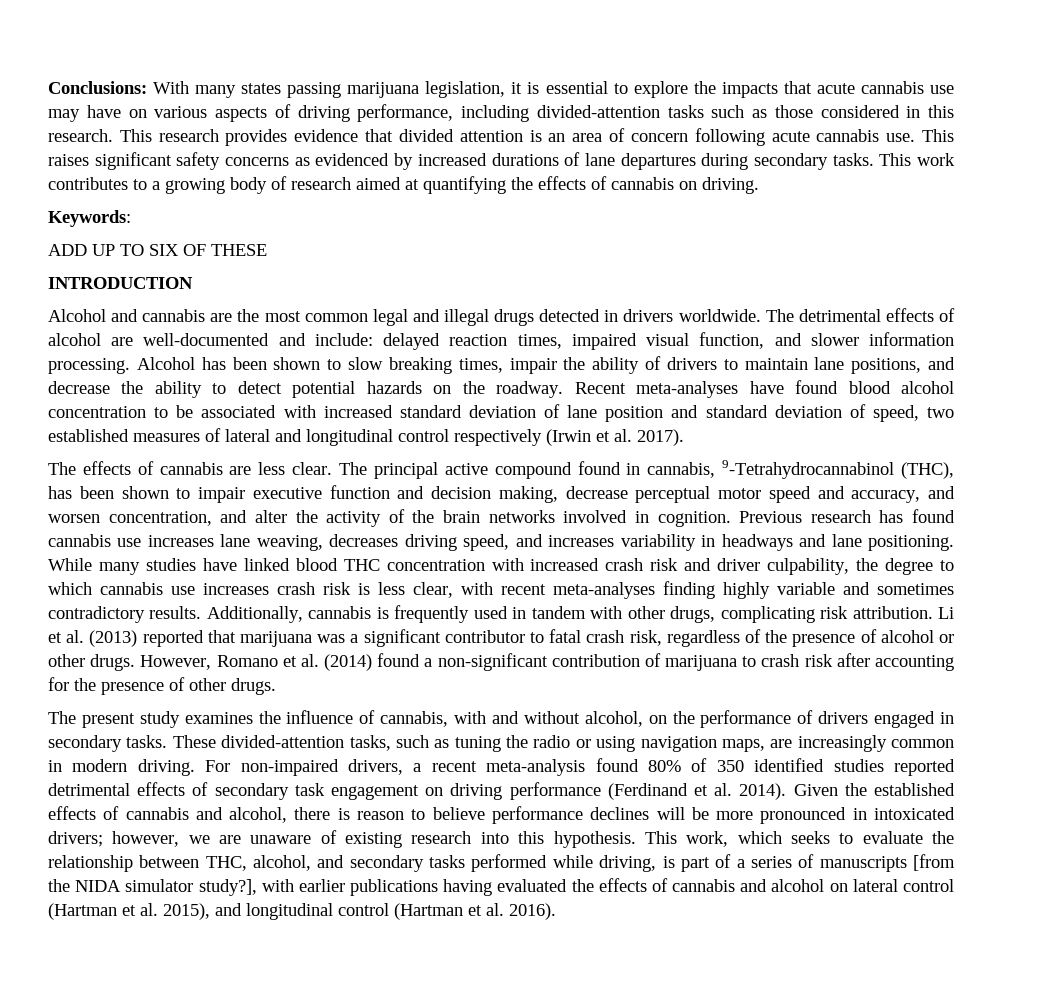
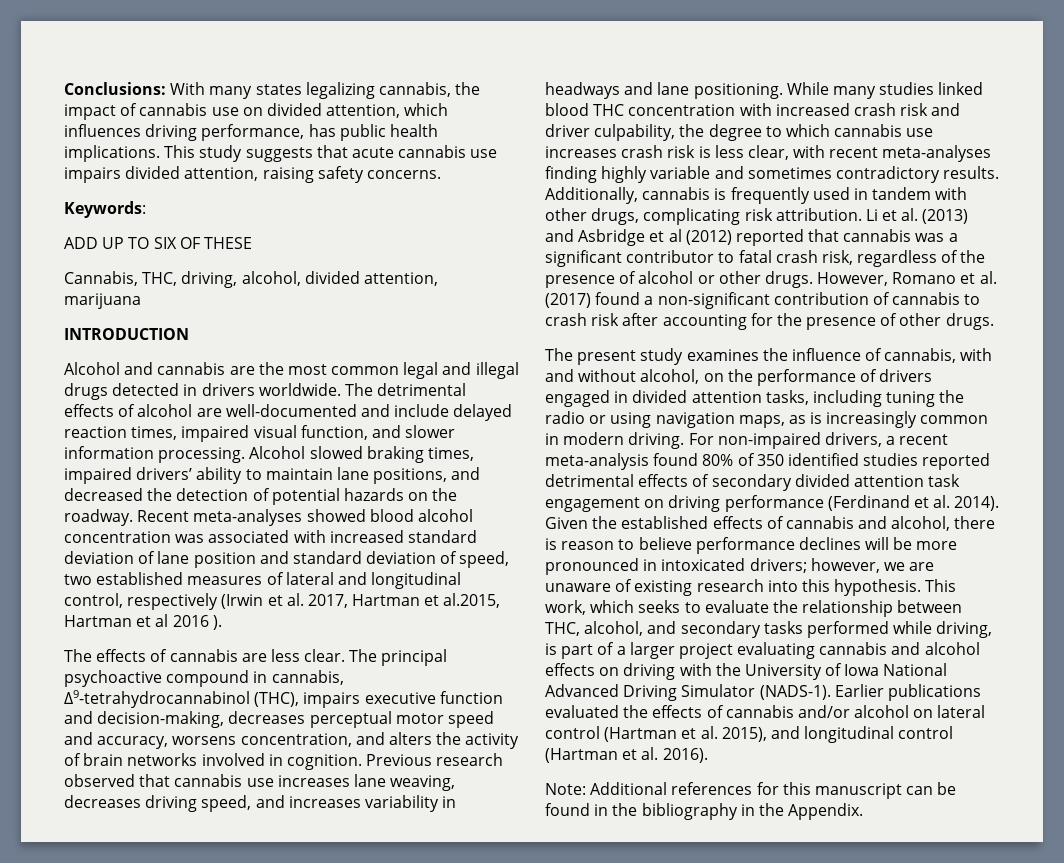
[287,81,954,98] [48,104,954,122] [48,128,955,146] [48,152,955,170] [48,176,759,194] passing marijuana legislation, it is essential to explore the impacts that acute cannabis use may have on various aspects of driving performance, including divided-attention tasks such as those considered in this research. This research provides evidence that divided attention is an area of concern following acute cannabis use. This raises significant safety concerns as evidenced by increased durations of lane departures during secondary tasks. This work contributes to a growing body of research aimed at quantifying the effects of cannabis on driving. -> [305,82,481,99] [64,103,449,120] [64,124,438,141] [64,145,498,162] [64,166,441,183] legalizing cannabis, the impact of cannabis use on divided attention, which influences driving performance, has public health implications. This study suggests that acute cannabis use impairs divided attention, raising safety concerns.
(267, 250) none -> [64,271,438,288] [64,293,141,309] // Cannabis, THC, driving, alcohol, divided attention, marijuana
[314,333,373,346] include: -> [394,404,450,417] include
[201,356,717,374] has been shown to slow breaking times, impair the ability of drivers -> [309,446,474,463] [64,467,243,484] slowed braking times, impaired drivers’ ability
[48,381,282,398] decrease the ability to detect -> [64,488,270,501] decreased the detection of
[749,380,839,394] have found -> [306,509,366,522] showed
[154,405,194,418] to be -> [175,534,205,543] was
[398,429,449,442] control -> [64,593,123,608] control,
[637,429,684,446] 2017). -> [307,593,501,608] [64,614,222,630] 2017, Hartman et al.2015, Hartman et al 2016 ).
[444,460,955,479] [48,485,628,503] active compound found in cannabis, 9-Tetrahydrocannabinol (THC), has been shown to impair executive function and decision making, decrease -> [64,670,344,687] [64,690,503,708] [64,711,306,728] psychoactive compound in cannabis, Δ9-tetrahydrocannabinol (THC), impairs executive function and decision-making, decreases
[928,486,955,499] [48,514,100,523] and worsen -> [172,736,237,745] worsens
[254,510,287,523] alter -> [388,732,432,745] alters
[412,510,435,523] the -> (81, 759) none
[879,509,955,523] has found -> [64,774,171,787] observed that
[202,558,237,571] have -> (935, 88) none
(138, 638) none -> [545,229,732,246] and Asbridge et al (2012)
[240,631,312,647] marijuana -> [843,229,912,242] cannabis
[324,654,373,671] (2014) -> [545,293,591,308] (2017)
[665,655,738,671] marijuana -> [892,292,961,305] cannabis
[48,735,450,752] secondary tasks. These divided-attention tasks, such as -> [632,390,882,407] divided attention tasks, including
[770,739,793,748] are -> [788,412,823,424] as is
(289, 791) none -> [794,474,924,487] divided attention
[750,854,956,872] [48,879,493,896] series of manuscripts [from the NIDA simulator study?], with earlier publications having -> [629,642,980,659] [545,663,948,680] [545,684,981,701] larger project evaluating cannabis and alcohol effects on driving with the University of Iowa National Advanced Driving Simulator (NADS-1). Earlier publications
[740,879,768,892] and -> [797,705,850,718] and/or
(556, 911) none -> [545,782,957,799] [545,803,864,820] // Note: Additional references for this manuscript can be found in the bibliography in the Appendix.

